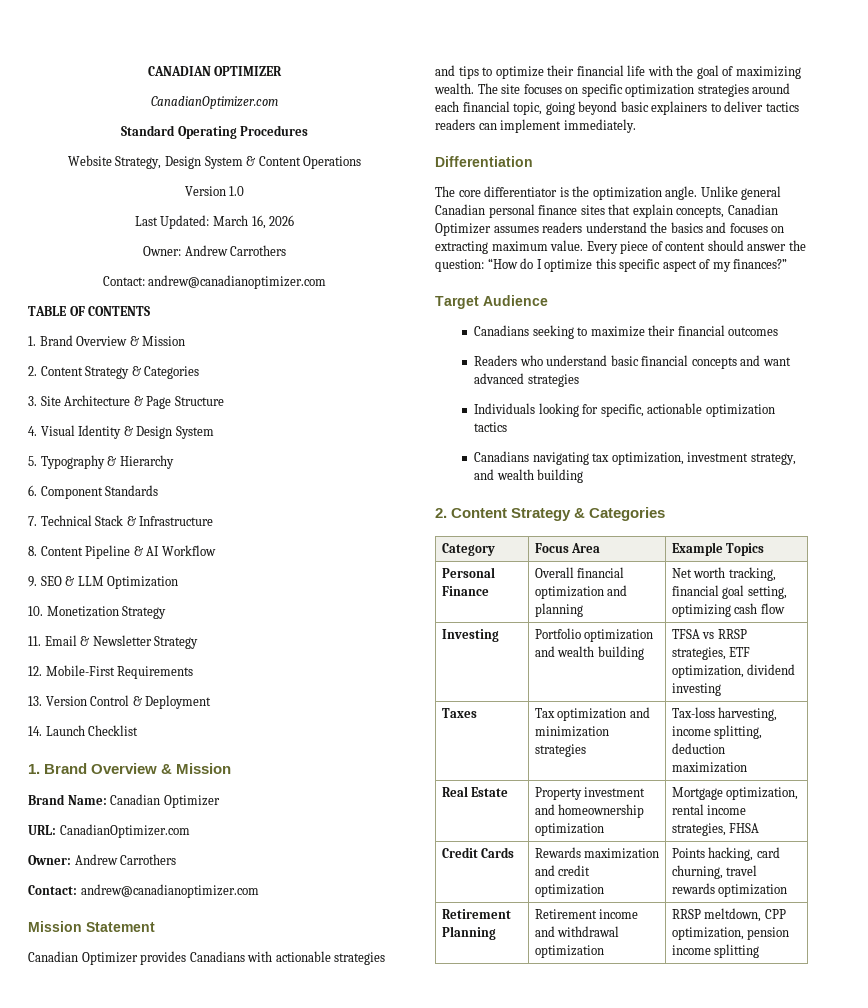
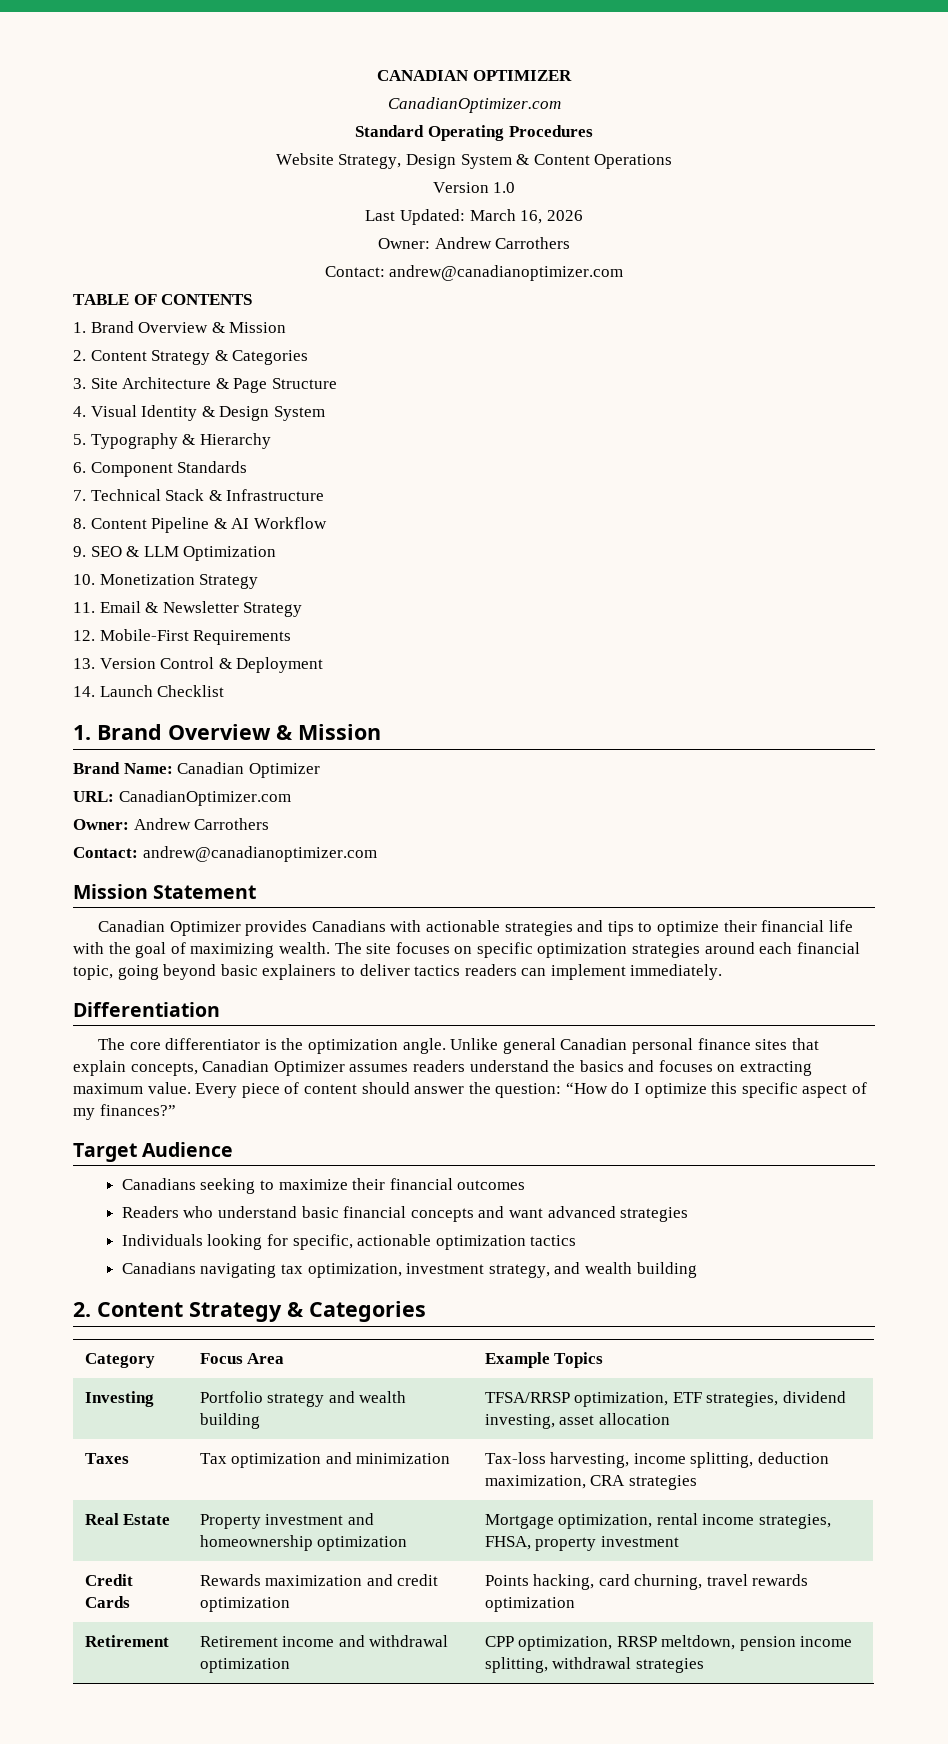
[441,567,495,578] [441,586,489,596] [534,567,625,578] [534,585,628,599] [534,603,583,617] [671,567,776,581] [671,585,787,599] [671,603,785,617] // Personal Finance | Overall financial optimization and planning | Net worth tracking, financial goal setting, optimizing cash flow -> (604, 1360) none
[584,629,654,642] optimization -> [267,1393,325,1407] strategy
[671,629,747,639] [671,647,751,660] [671,664,796,678] [671,683,721,696] TFSA vs RRSP strategies, ETF optimization, dividend investing -> [484,1391,846,1407] [484,1413,670,1429] TFSA/RRSP optimization, ETF strategies, dividend investing, asset allocation
[534,744,586,757] strategies -> (451, 1458) none
[671,762,747,773] maximization -> [484,1475,697,1490] maximization, CRA strategies
[729,823,760,833] FHSA -> [484,1536,679,1551] FHSA, property investment
[441,926,496,940] Planning -> (169, 1641) none
[671,908,786,922] [671,927,790,940] [671,944,760,958] RRSP meltdown, CPP optimization, pension income splitting -> [484,1635,853,1651] [484,1657,704,1673] CPP optimization, RRSP meltdown, pension income splitting, withdrawal strategies

